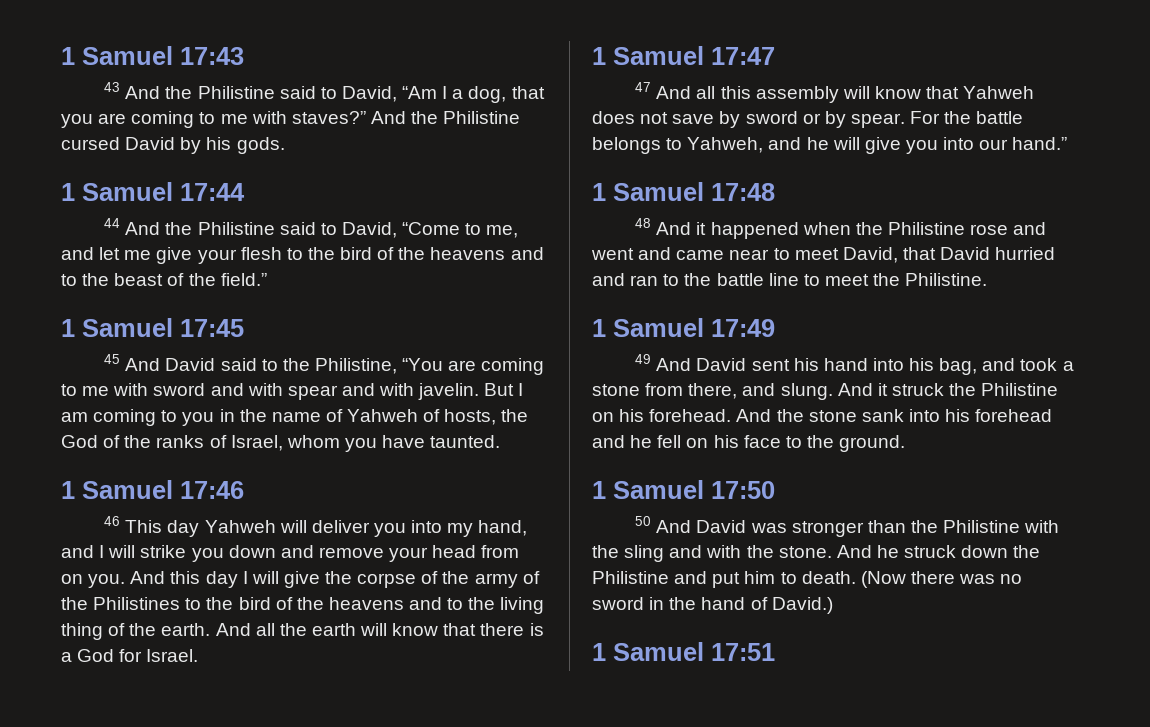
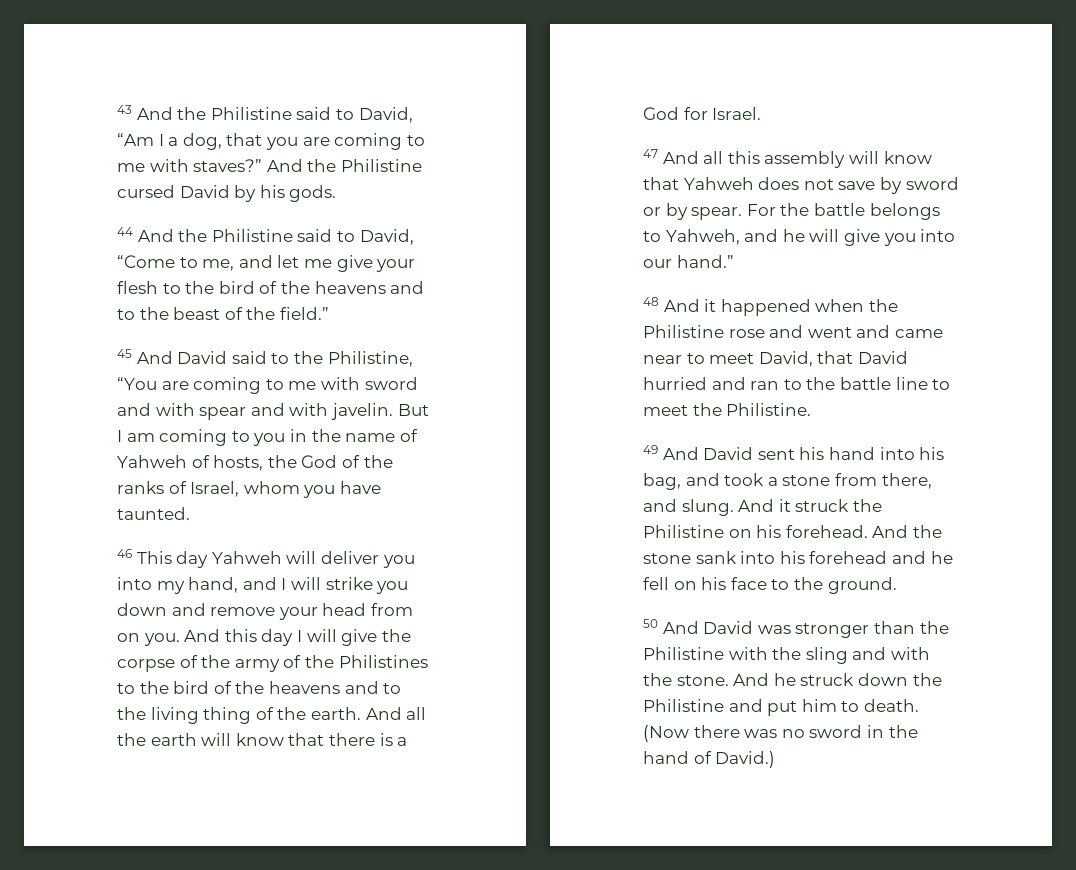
[61,46,244,65] 1 Samuel 17:43 // -> (117, 109) none
[61,182,245,201] // 1 Samuel 17:44 -> (337, 193) none
[61,318,244,337] // 1 Samuel 17:45 -> (329, 313) none
[61,480,244,499] // 1 Samuel 17:46 -> (190, 513) none
[592,46,775,65] // 1 Samuel 17:47 -> (762, 113) none
[592,182,775,201] // 1 Samuel 17:48 -> (734, 261) none
[592,318,775,337] // 1 Samuel 17:49 -> (812, 409) none
[592,480,775,499] // 1 Samuel 17:50 -> (897, 585) none
[592,642,775,661] // 1 Samuel 17:51 -> (776, 759) none

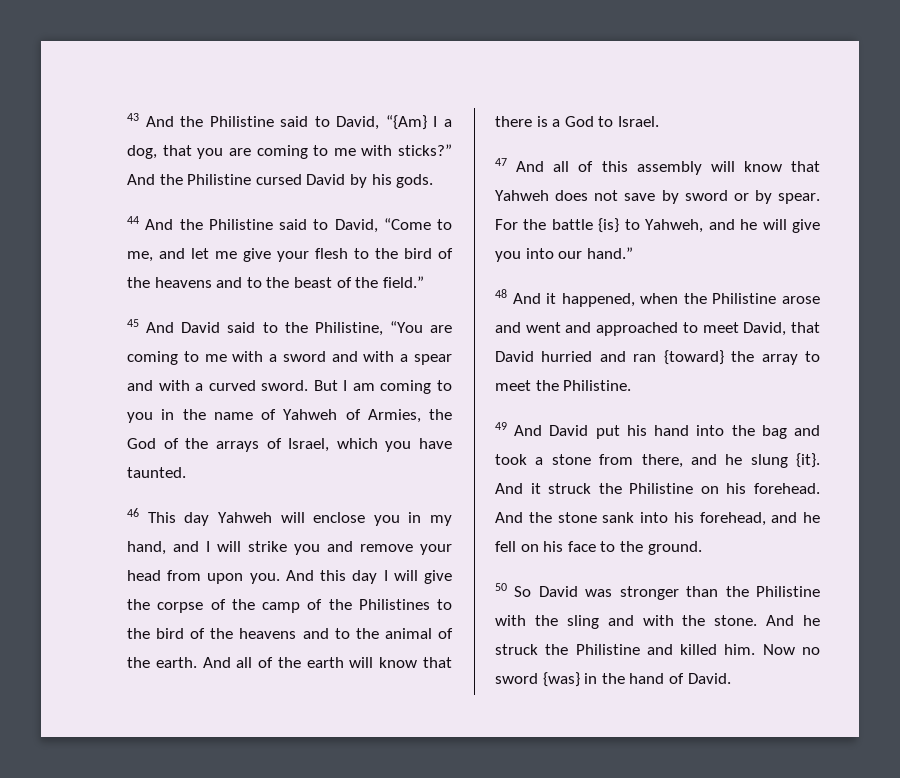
[117,133,154,146] “Am -> [385,115,427,130] “{Am}
[193,159,263,172] staves?” -> [398,144,452,156] sticks?”
(360, 383) none -> [269,354,278,362] a
(195, 409) none -> [400,354,409,362] a
[330,403,393,420] javelin. -> [195,380,309,391] a curved sword.
[213,455,264,471] hosts, -> [367,409,421,423] Armies,
[117,481,164,494] ranks -> [215,441,259,452] arrays
[243,481,300,494] whom -> [336,438,378,449] which
[320,551,415,568] [117,577,152,590] deliver you into -> [313,512,422,526] enclose you in
[117,603,167,616] down -> (320, 549) none
[117,633,140,642] on -> [207,573,244,584] upon
[234,659,280,672] army -> [262,602,300,613] camp
[150,707,252,724] living thing -> [384,628,432,639] animal
(427, 713) none -> [258,657,274,668] of
[683,107,708,120] for -> [598,116,614,127] to
(724, 157) none -> [578,161,594,172] of
[869,203,940,220] belongs -> [598,218,620,233] {is}
[720,299,811,316] happened -> [561,293,635,307] happened,
[728,329,765,338] rose -> [782,296,820,304] arose
[894,329,943,338] [643,355,682,364] came near -> [596,322,679,336] approached
[783,377,928,390] to the battle line -> [663,350,798,365] {toward} the array
[757,449,795,460] sent -> [595,425,620,439] put
[919,447,945,460] [643,473,681,490] his bag, -> [731,425,787,439] the bag
[681,499,734,516] slung. -> [725,453,820,468] he slung {it}.
[809,551,888,564] forehead -> [699,512,766,526] forehead,
[662,621,699,634] And -> [514,586,532,597] So
[857,673,908,686] down -> (538, 649) none
[767,699,919,716] [643,725,778,742] put him to death. (Now there was -> [680,644,795,655] killed him. Now
(863, 731) none -> [542,672,580,687] {was}
[715,751,776,768] David.) -> [687,673,731,684] David.

